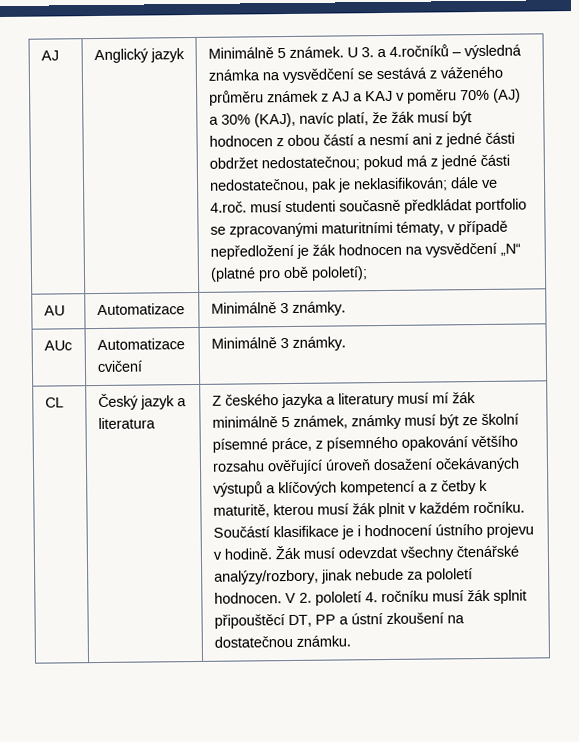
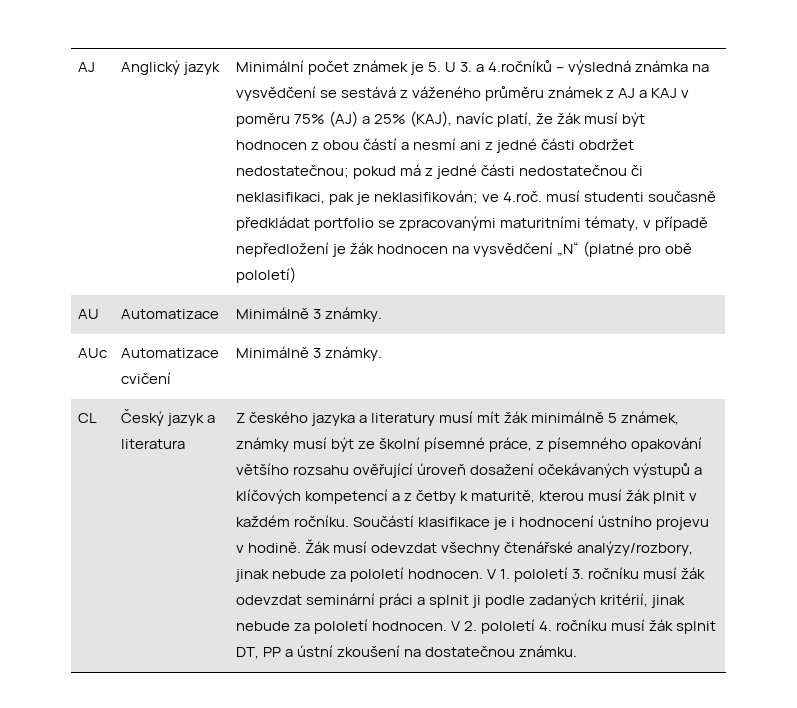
[207,46,344,59] Minimálně 5 známek. -> [235,60,441,75] Minimální počet známek je 5.
[459,89,490,101] 70% -> [293,114,325,124] 75%
[220,114,251,125] 30% -> [373,114,406,124] 25%
[208,178,309,193] nedostatečnou, -> [518,165,644,176] [235,192,325,204] nedostatečnou či neklasifikaci,
[449,177,479,189] dále -> (478, 197) none
[310,266,368,281] pololetí); -> [235,267,296,283] pololetí)
[431,392,449,404] mí -> [476,411,500,423] mít
(296, 598) none -> [499,567,706,582] [235,593,686,608] [235,619,460,634] 1. pololetí 3. ročníku musí žák odevzdat seminární práci a splnit ji podle zadaných kritérií, jinak nebude za pololetí hodnocen. V
[213,614,285,629] připouštěcí -> (717, 627) none

